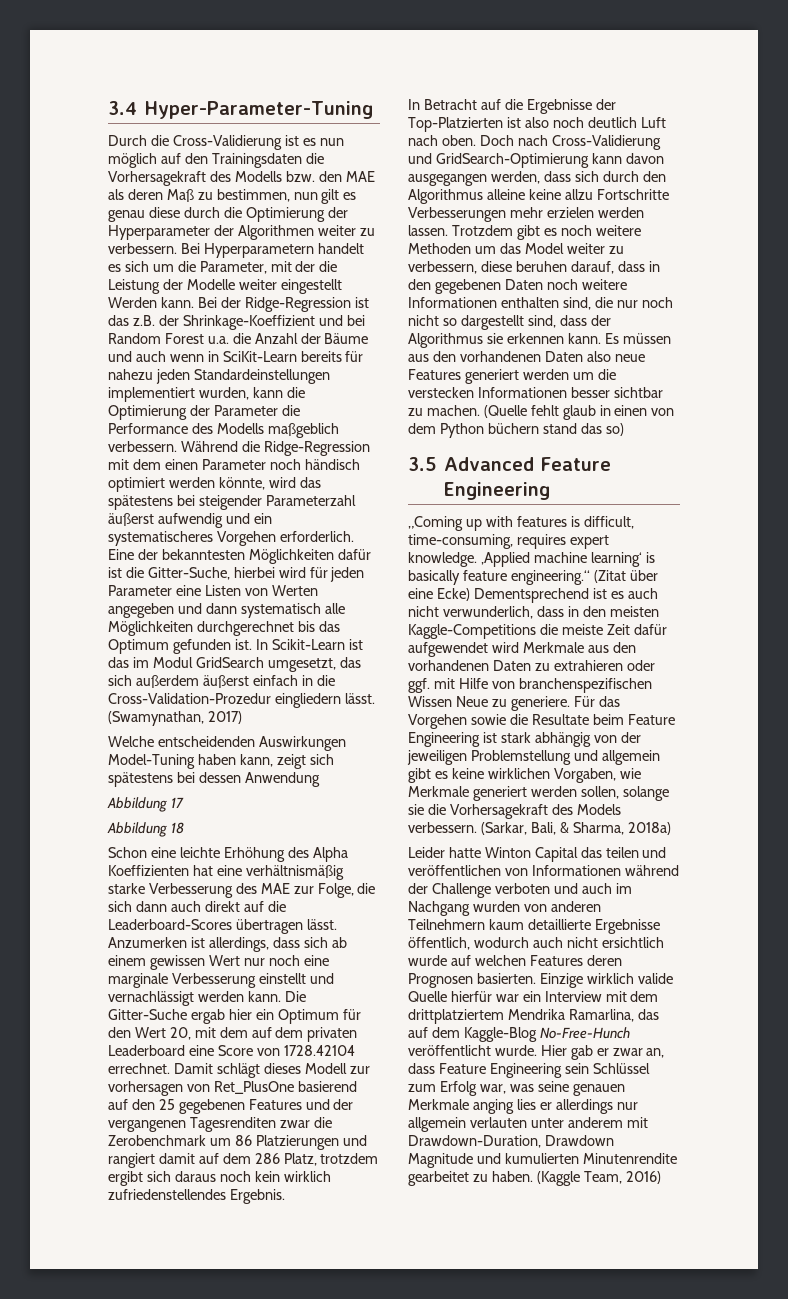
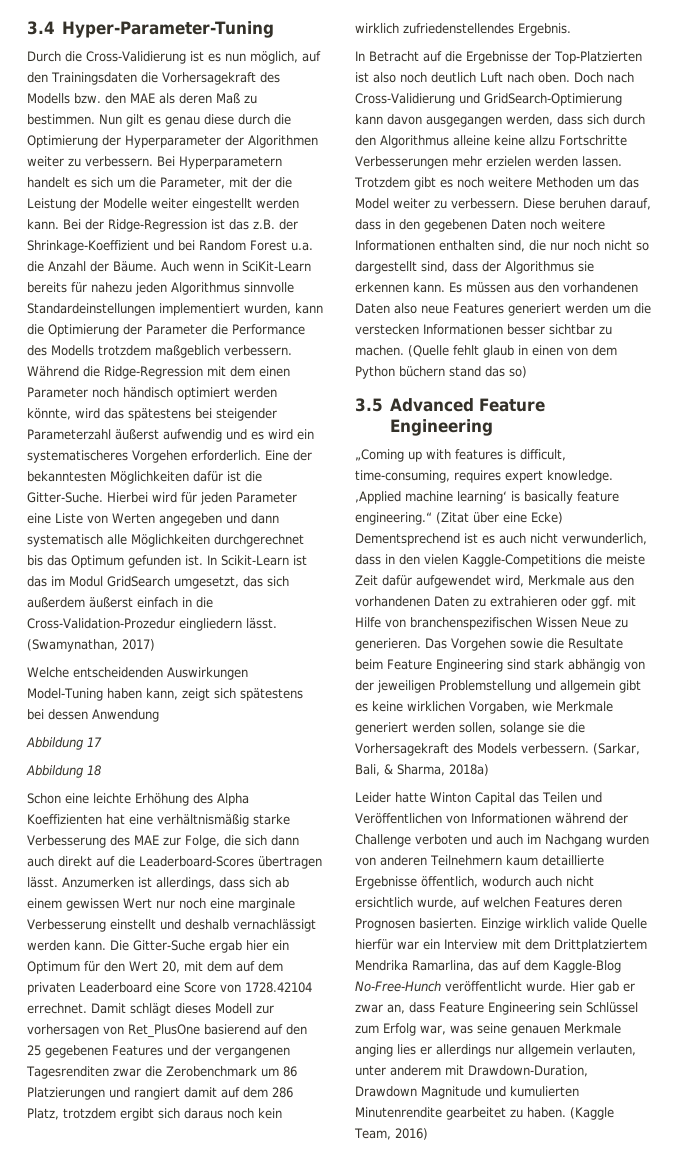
[108,153,157,168] möglich -> [249,51,298,64] möglich,
[216,189,318,202] bestimmen, nun -> [27,114,122,125] bestimmen. Nun
[108,297,157,308] Werden -> [256,198,299,209] werden
[324,333,369,344] [108,351,166,362] Bäume und auch -> [113,261,189,272] Bäume. Auch
(190, 376) none -> [171,282,294,295] Algorithmus sinnvolle
(264, 428) none -> [98,345,151,356] trotzdem
(250, 518) none -> [251,429,293,440] es wird
[147,567,275,580] Gitter-Suche, hierbei -> [27,492,148,503] Gitter-Suche. Hierbei
[204,585,241,596] Listen -> [55,513,83,524] Liste
(334, 978) none -> [184,919,229,930] deshalb
[408,261,512,274] verbessern, diese -> [451,198,555,209] verbessern. Diese
[609,606,659,617] meisten -> [424,554,458,565] vielen
[491,642,519,653] wird -> [495,575,524,587] wird,
[510,696,620,711] generiere. Für das -> [355,638,447,651] generieren. Das
[482,732,497,743] ist -> [507,659,530,670] sind
[605,847,667,858] [408,865,501,876] teilen und veröffentlichen -> [542,792,602,803] [355,813,442,824] Teilen und Veröffentlichen
[408,955,447,966] wurde -> [417,897,457,909] wurde,
[408,1009,504,1024] drittplatziertem -> [554,939,647,952] Drittplatziertem
[469,1117,527,1128] verlauten -> [577,1044,636,1056] verlauten,

